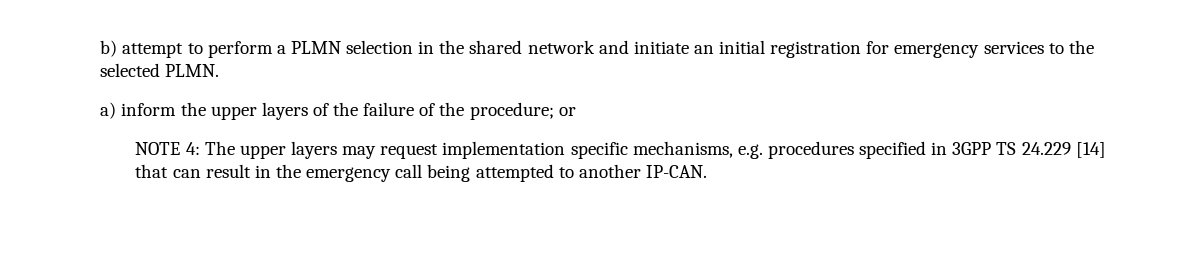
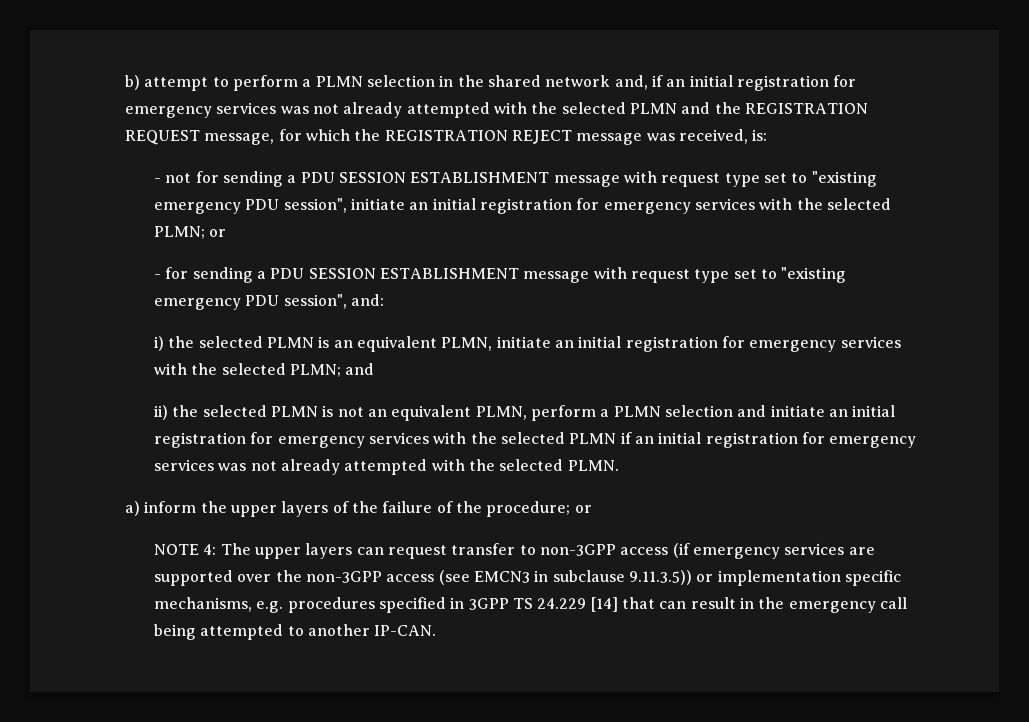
(595, 47) none -> [614,75,857,91] [125,102,868,118] [125,129,768,145] [154,171,877,187] [154,198,891,214] [154,226,227,239] [154,267,847,283] [154,294,385,310] [154,336,901,352] [154,363,375,377] [154,405,733,421] and, if an initial registration for emergency services was not already attempted with the selected PLMN and the REGISTRATION REQUEST message, for which the REGISTRATION REJECT message was received, is: // - not for sending a PDU SESSION ESTABLISHMENT message with request type set to "existing emergency PDU session", initiate an initial registration for emergency services with the selected PLMN; or // - for sending a PDU SESSION ESTABLISHMENT message with request type set to "existing emergency PDU session", and: // i) the selected PLMN is an equivalent PLMN, initiate an initial registration for emergency services with the selected PLMN; and // ii) the selected PLMN is not an equivalent PLMN, perform a PLMN selection
[1048,43,1064,54] to -> [433,432,917,448] [154,459,465,475] with the selected PLMN if an initial registration for emergency services was not already attempted with
[342,144,439,159] may request -> [356,543,875,559] [154,570,714,586] can request transfer to non-3GPP access (if emergency services are supported over the non-3GPP access (see EMCN3 in subclause 9.11.3.5)) or

